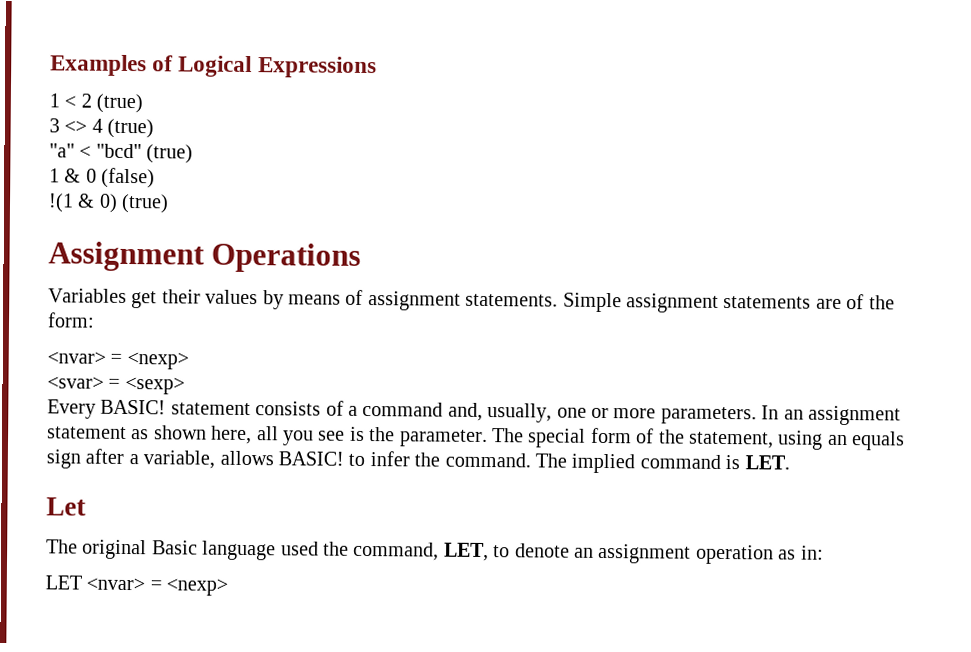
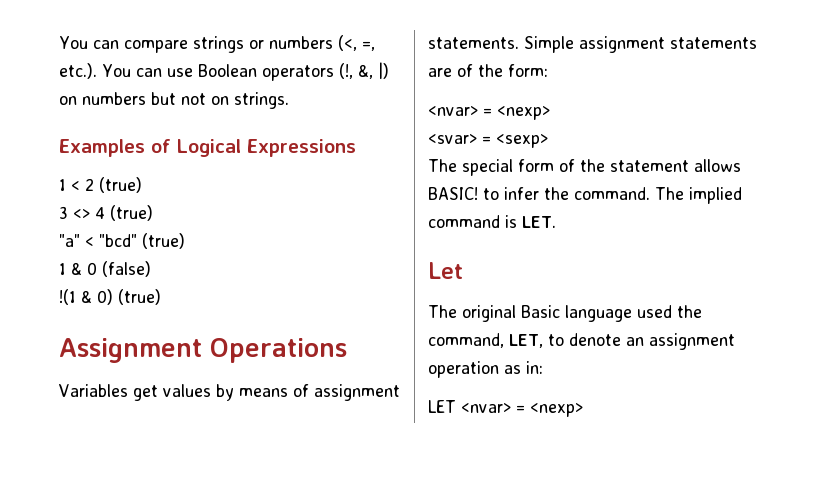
(50, 65) none -> [59,35,375,53] [59,62,389,81] [59,92,289,109] You can compare strings or numbers (<, =, etc.). You can use Boolean operators (!, &, |) on numbers but not on strings. //
[161,289,201,304] their -> (158, 393) none
[47,399,901,426] [47,425,488,448] Every BASIC! statement consists of a command and, usually, one or more parameters. In an assignment statement as shown here, all you see is the parameter. -> (548, 141) none
[687,430,906,451] [46,448,216,469] statement, using an equals sign after a variable, -> [610,160,689,172] statement

